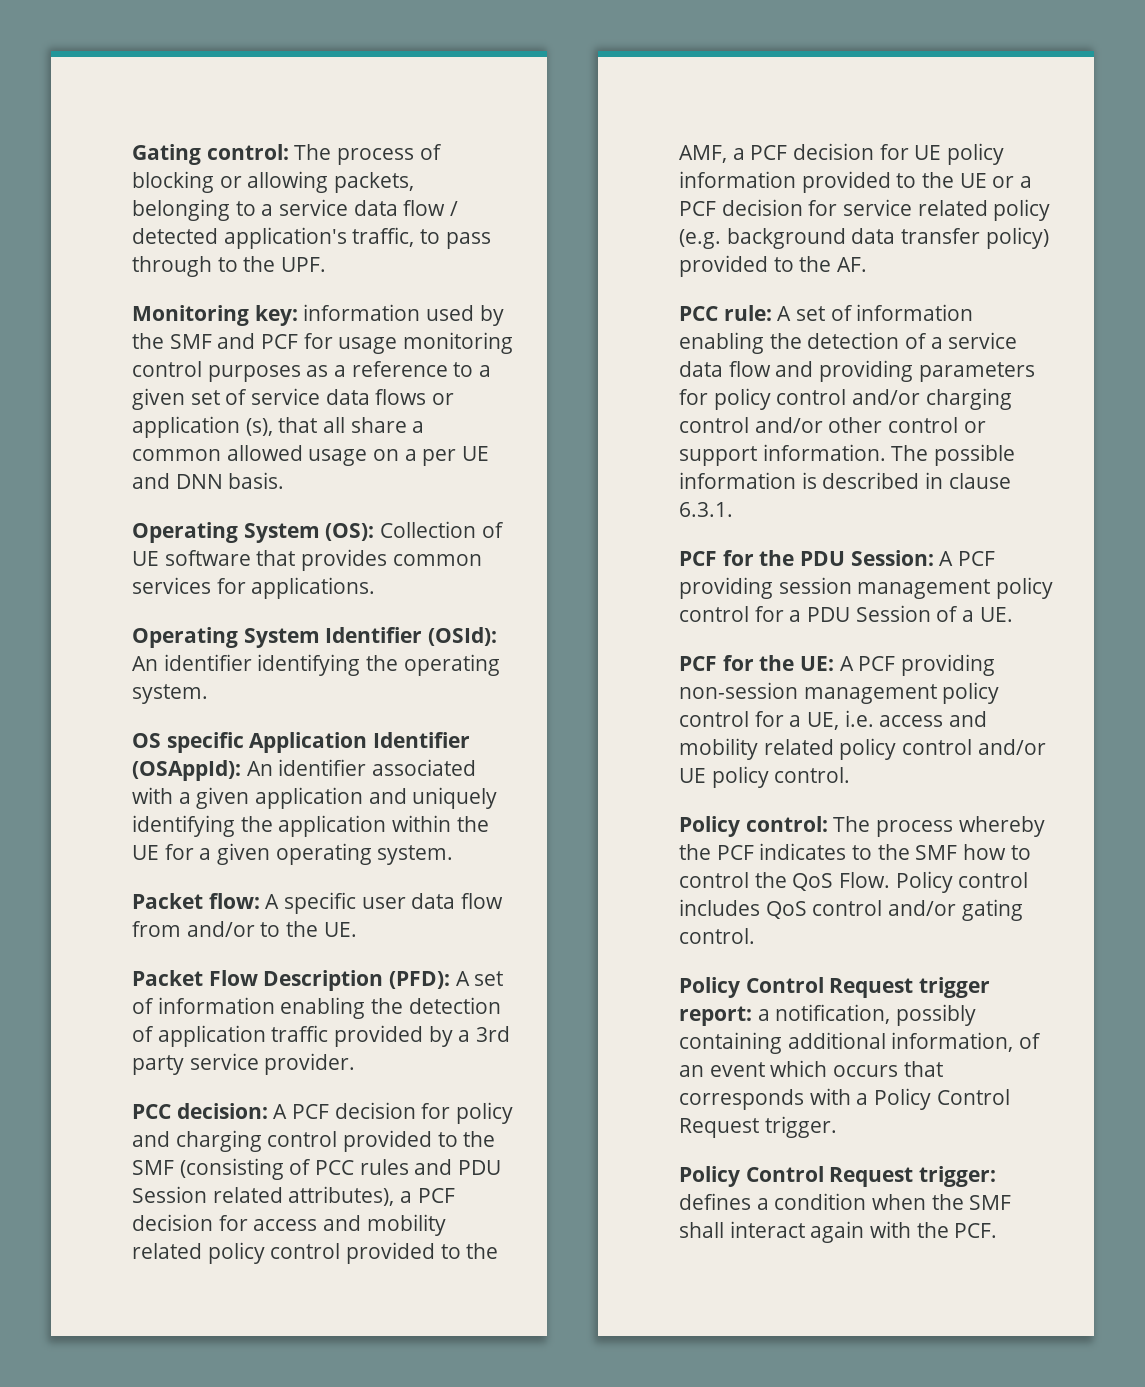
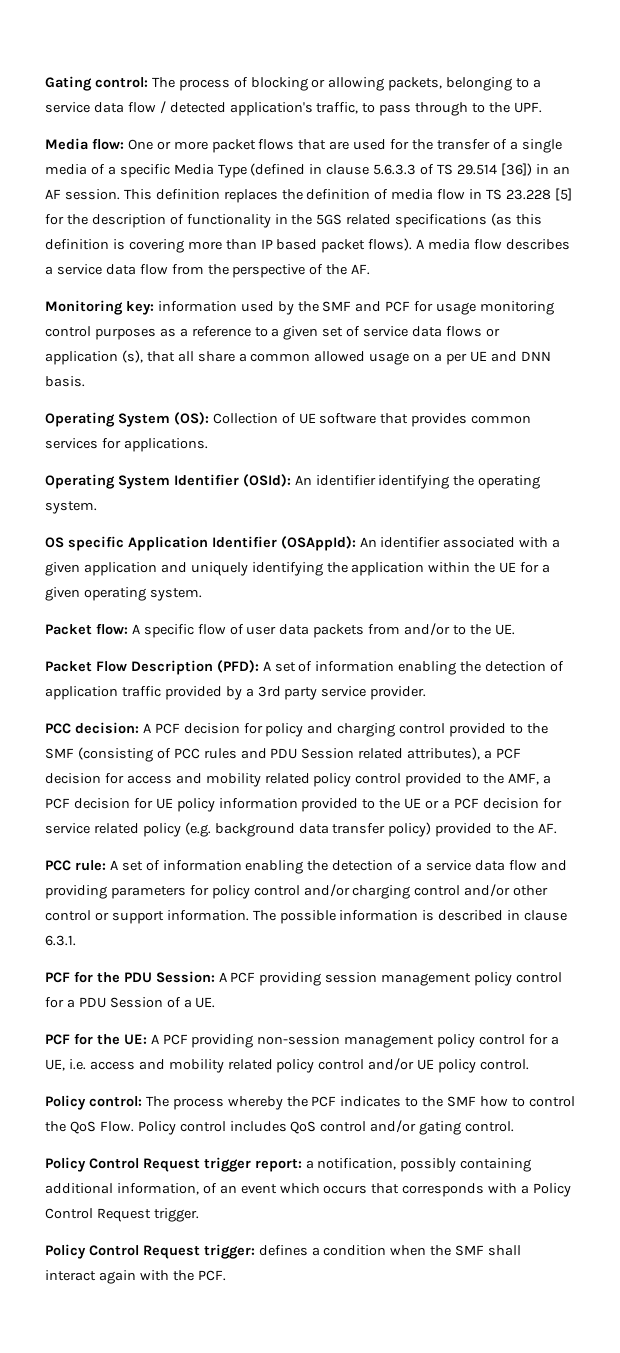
(327, 264) none -> [45,138,562,153] [45,163,570,178] [45,188,572,203] [45,213,543,228] [45,238,570,253] [45,264,371,278] // Media flow: One or more packet flows that are used for the transfer of a single media of a specific Media Type (defined in clause 5.6.3.3 of TS 29.514 [36]) in an AF session. This definition replaces the definition of media flow in TS 23.228 [5] for the description of functionality in the 5GS related specifications (as this definition is covering more than IP based packet flows). A media flow describes a service data flow from the perspective of the AF.
(357, 903) none -> [197,624,244,635] flow of
[461,893,504,909] flow -> [313,624,365,638] packets

